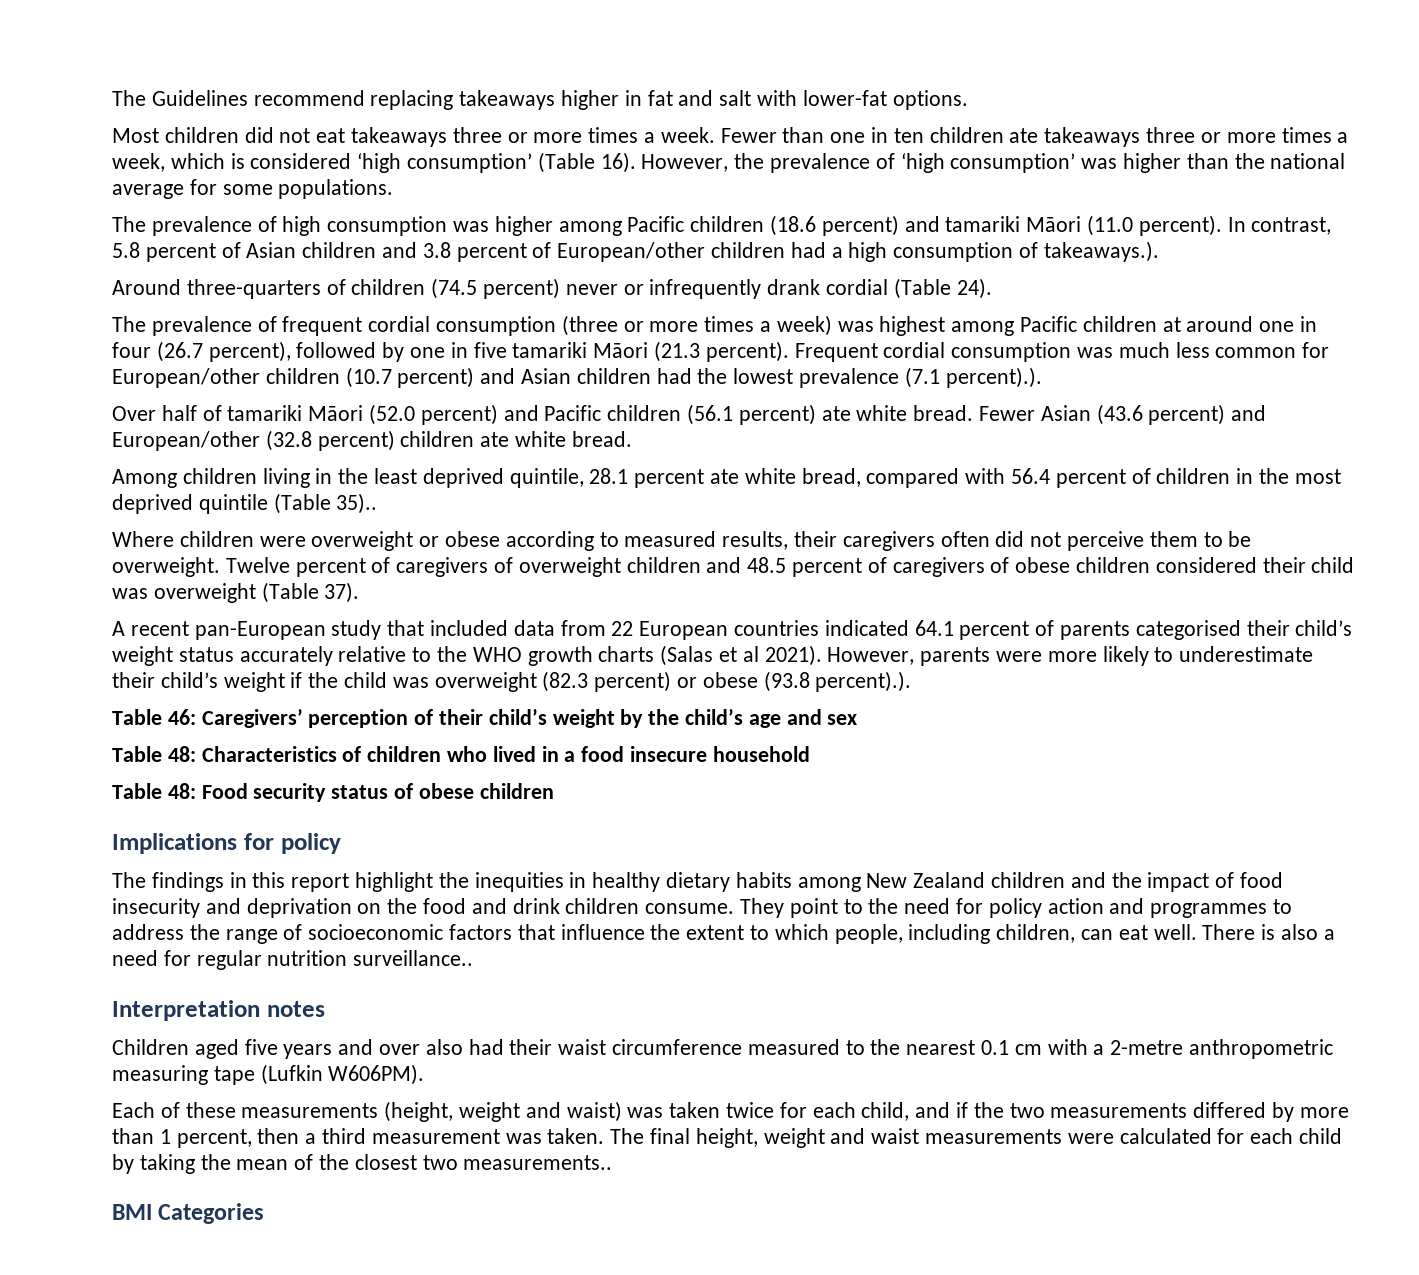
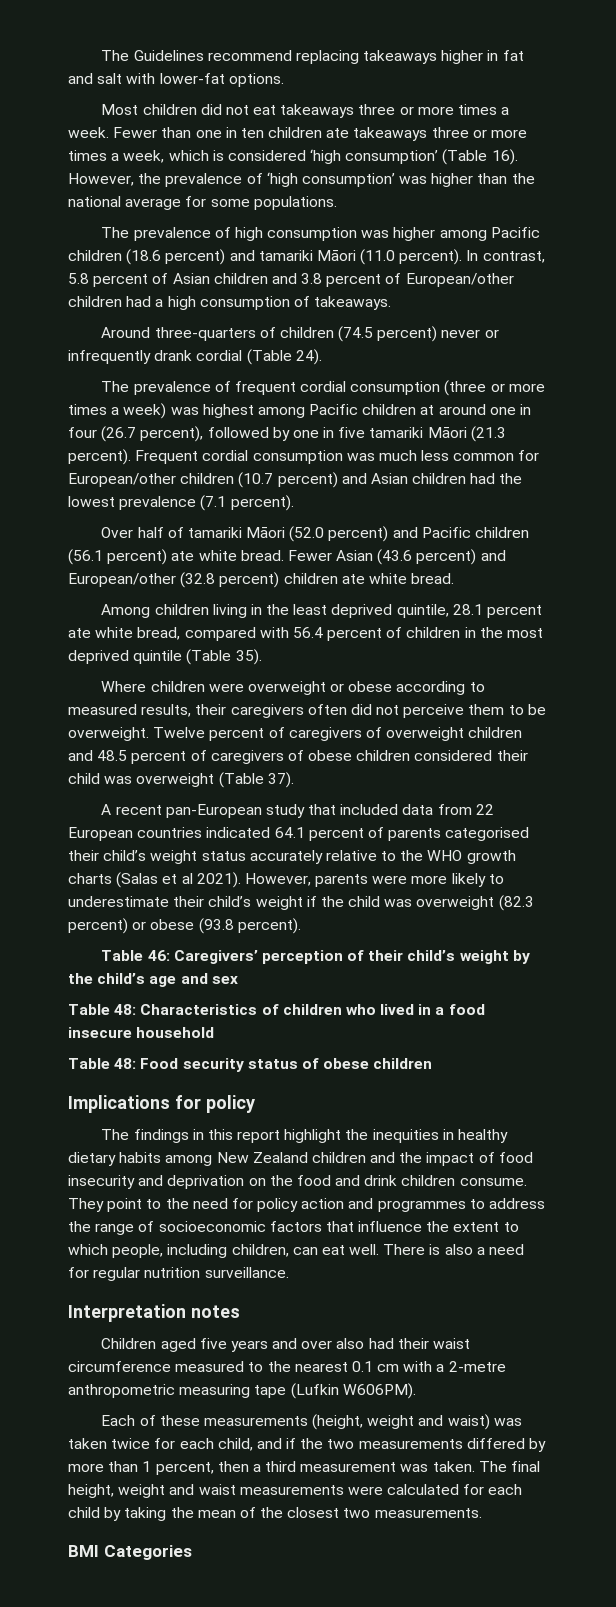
[1043,241,1159,262] takeaways.). -> [314,296,392,310] takeaways.
[945,367,1042,388] percent).). -> [230,495,294,511] percent).
[336,493,378,514] 35).. -> [235,649,262,665] 35).
[815,671,912,692] percent).). -> [237,918,301,934] percent).
[353,950,474,966] surveillance.. -> [204,1267,289,1278] surveillance.
[463,1155,613,1170] measurements.. -> [374,1508,482,1518] measurements.

